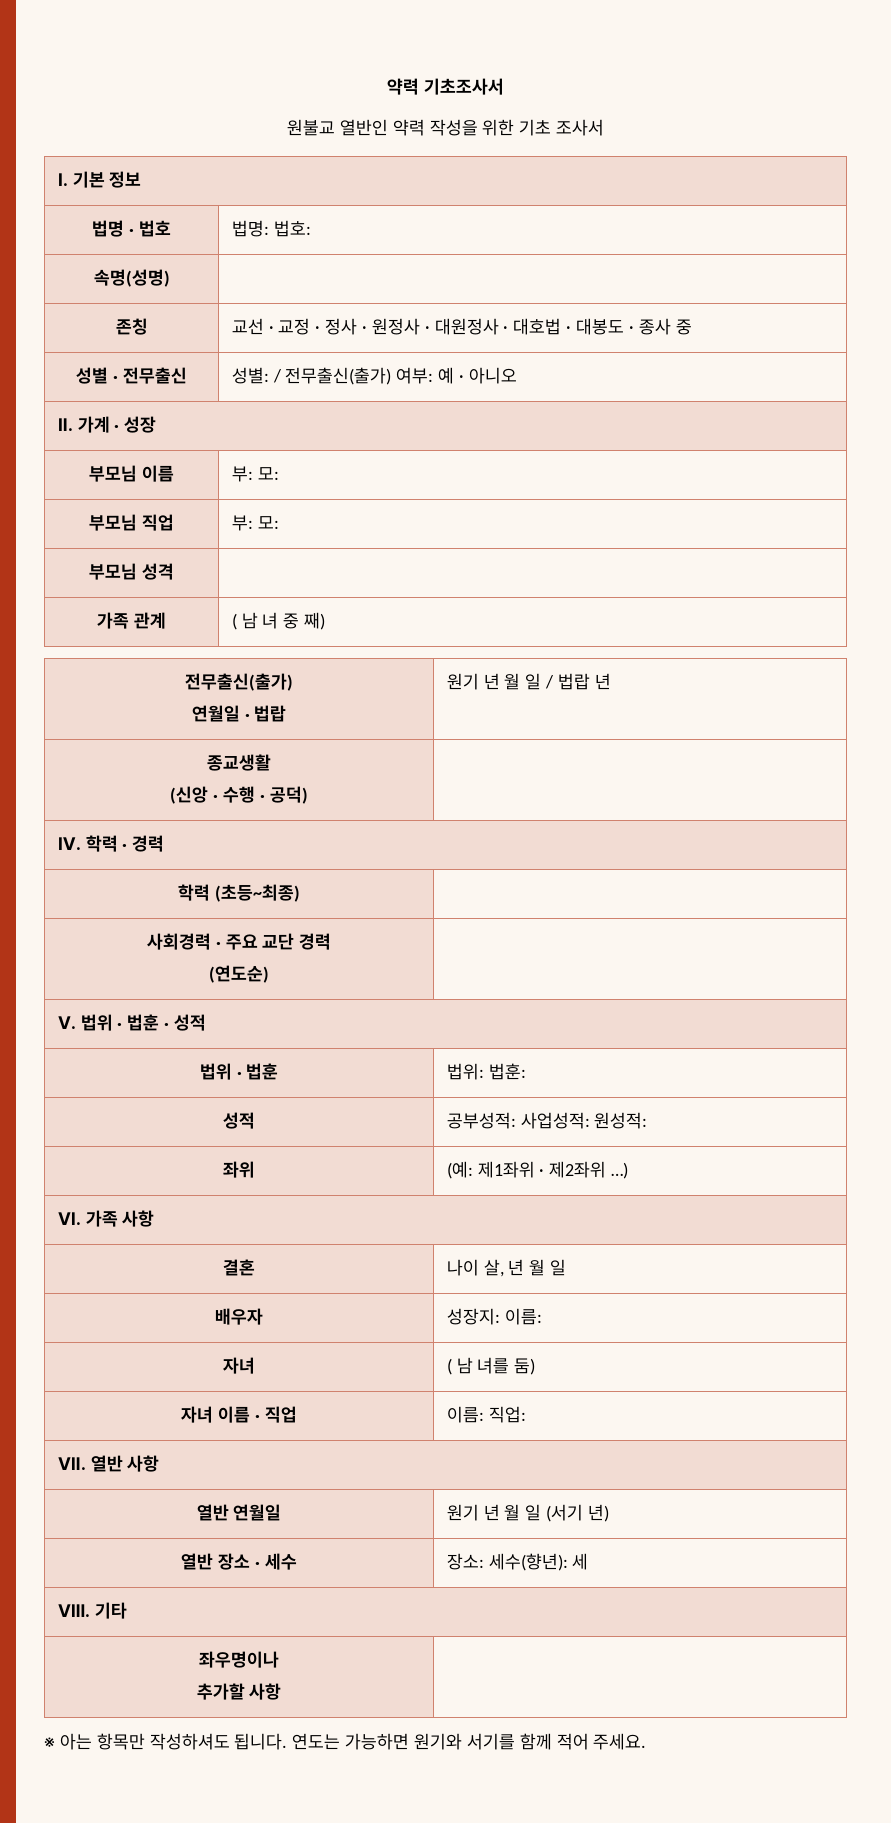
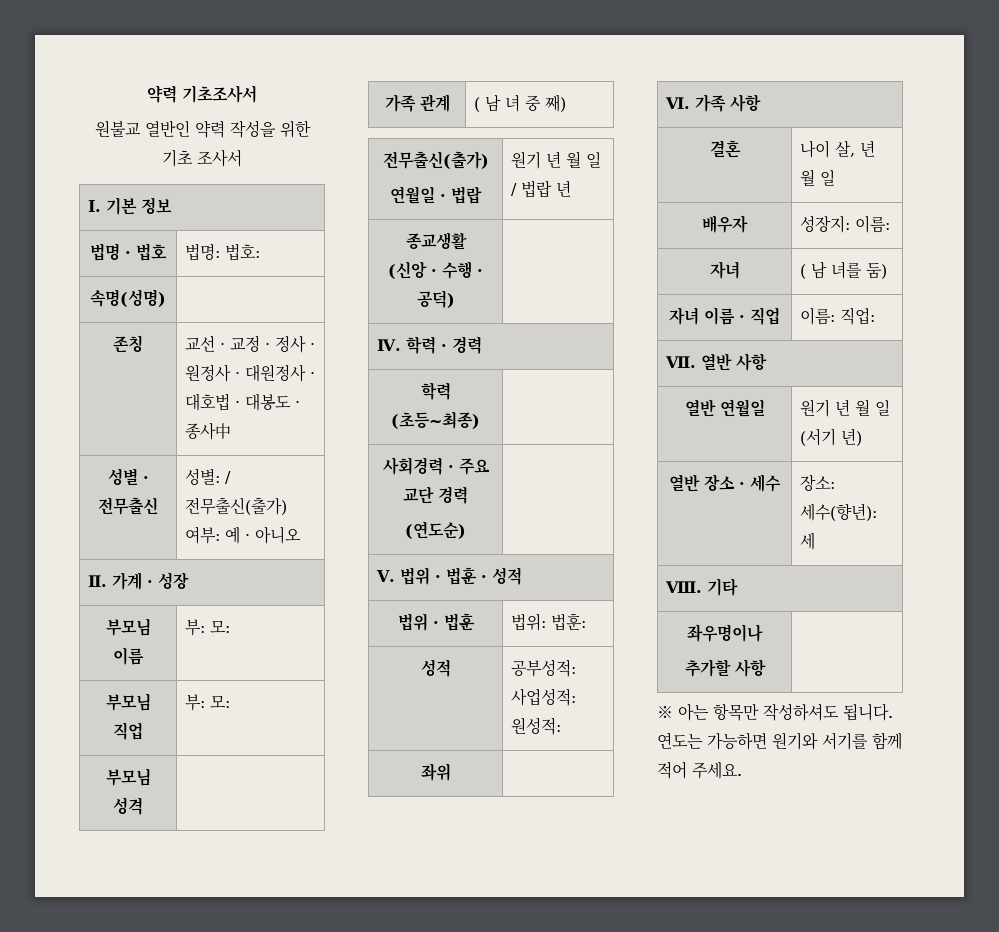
[675,319,692,335] 중 -> [215,423,232,439] 中
[446,1161,629,1179] (예: 제1좌위 · 제2좌위 …) -> (451, 772) none

